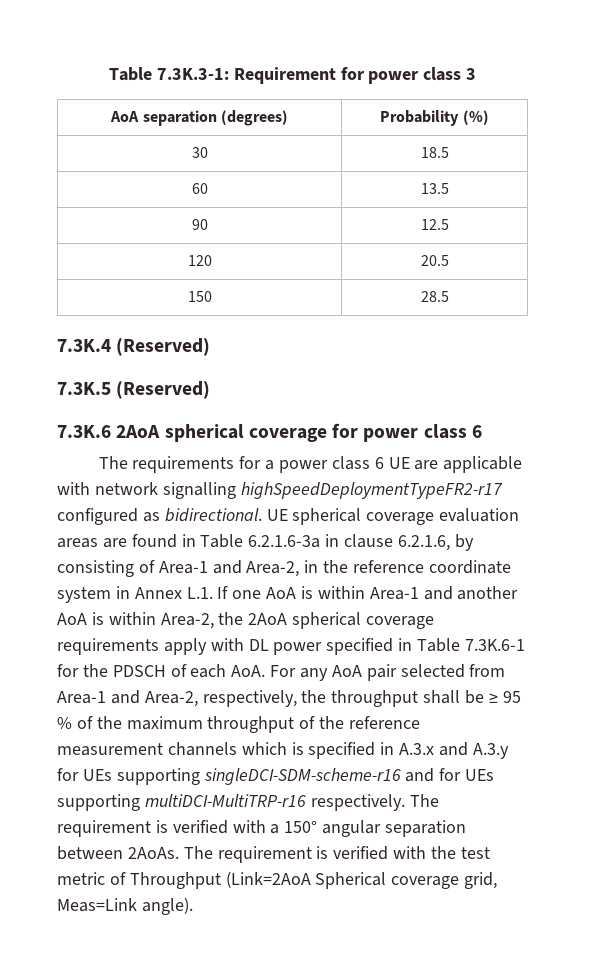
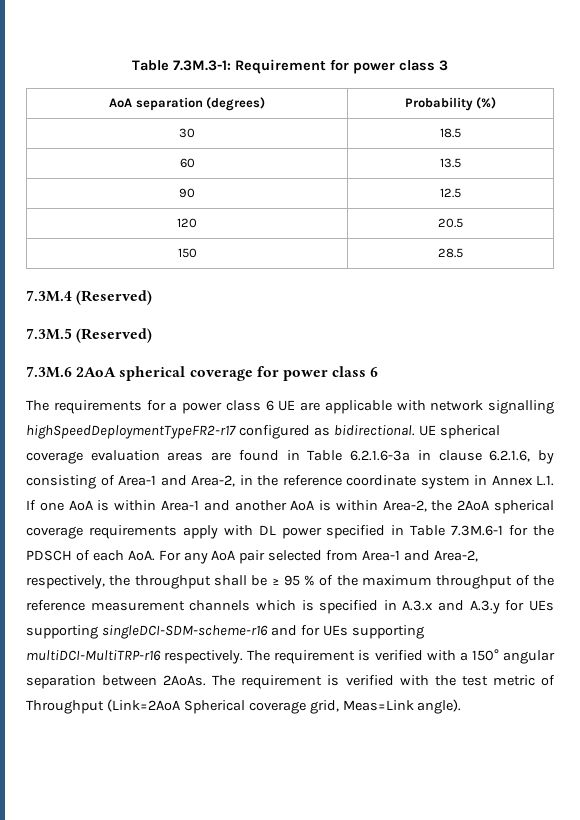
[108,67,229,81] Table 7.3K.3-1: -> [132,60,232,71] Table 7.3M.3-1:
[57,338,211,356] [57,381,211,399] [57,425,111,438] 7.3K.4 (Reserved) // 7.3K.5 (Reserved) // 7.3K.6 -> [26,290,153,305] [26,328,153,343] [26,366,72,378] 7.3M.4 (Reserved) // 7.3M.5 (Reserved) // 7.3M.6
[464,639,525,651] 7.3K.6-1 -> [451,525,504,536] 7.3M.6-1

